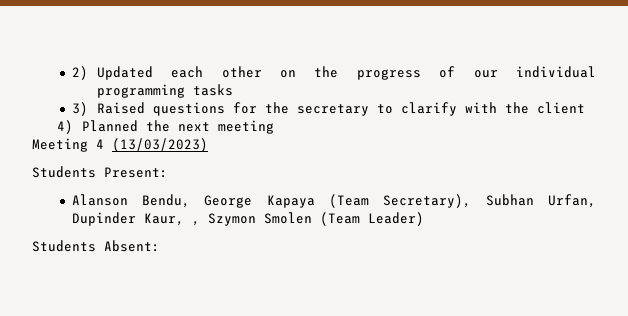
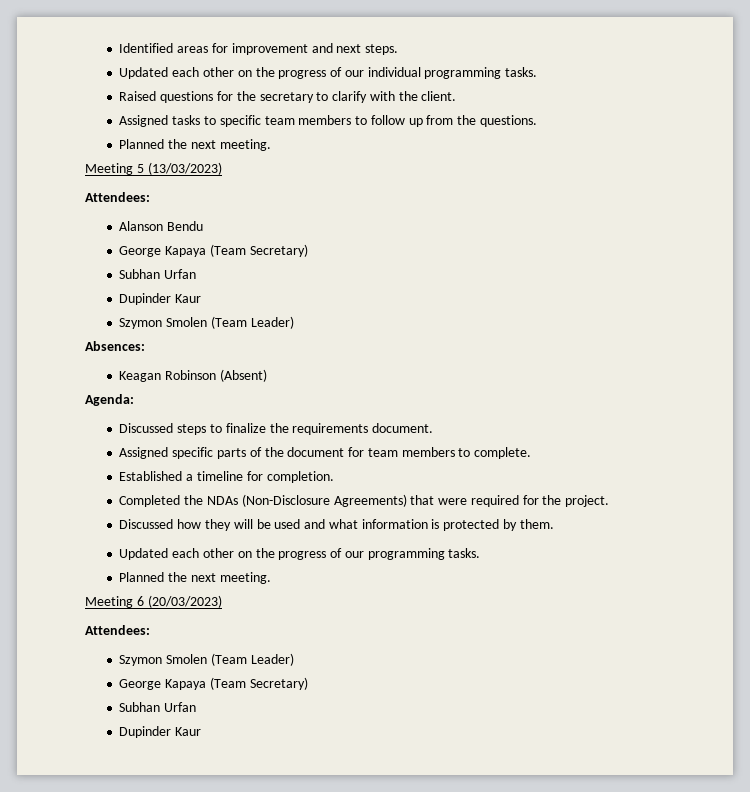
[71,66,88,80] 2) -> [119,43,399,55] Identified areas for improvement and next steps. //
[192,84,233,96] [71,102,88,116] tasks // 3) -> [505,67,538,77] tasks. //
[536,102,585,114] [56,120,274,134] [32,138,104,152] client // 4) Planned the next meeting // Meeting 4 -> [421,91,457,101] [119,115,538,127] [119,139,271,151] [85,163,144,175] client. // Assigned tasks to specific team members to follow up from the questions. // Planned the next meeting. // Meeting 5
[32,166,168,178] Students Present: -> [85,192,150,202] Attendees:
[142,194,597,208] [71,212,424,226] [32,240,160,252] Bendu, George Kapaya (Team Secretary), Subhan Urfan, Dupinder Kaur, , Szymon Smolen (Team Leader) // Students Absent: -> [167,221,204,231] [119,244,308,257] [119,269,197,279] [119,293,202,305] [119,316,294,329] [85,341,145,351] [119,369,267,382] [85,394,134,406] [119,423,434,435] [119,447,532,459] [119,471,334,483] [119,494,610,507] [119,519,554,531] [119,548,481,560] [119,572,271,584] [85,595,222,608] [85,625,150,635] [119,653,294,666] [119,677,308,690] [119,702,197,712] [119,726,202,738] Bendu // George Kapaya (Team Secretary) // Subhan Urfan // Dupinder Kaur // Szymon Smolen (Team Leader) // Absences: // Keagan Robinson (Absent) // Agenda: // Discussed steps to finalize the requirements document. // Assigned specific parts of the document for team members to complete. // Established a timeline for completion. // Completed the NDAs (Non-Disclosure Agreements) that were required for the project. // Discussed how they will be used and what information is protected by them. // Updated each other on the progress of our programming tasks. // Planned the next meeting. // Meeting 6 (20/03/2023) // Attendees: // Szymon Smolen (Team Leader) // George Kapaya (Team Secretary) // Subhan Urfan // Dupinder Kaur

